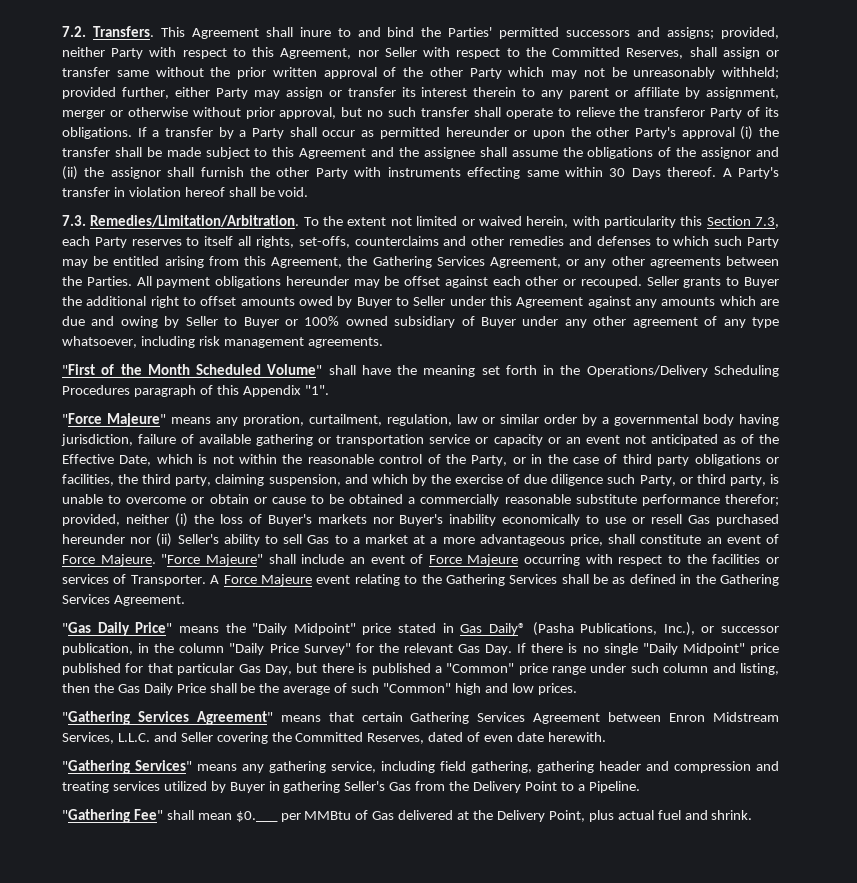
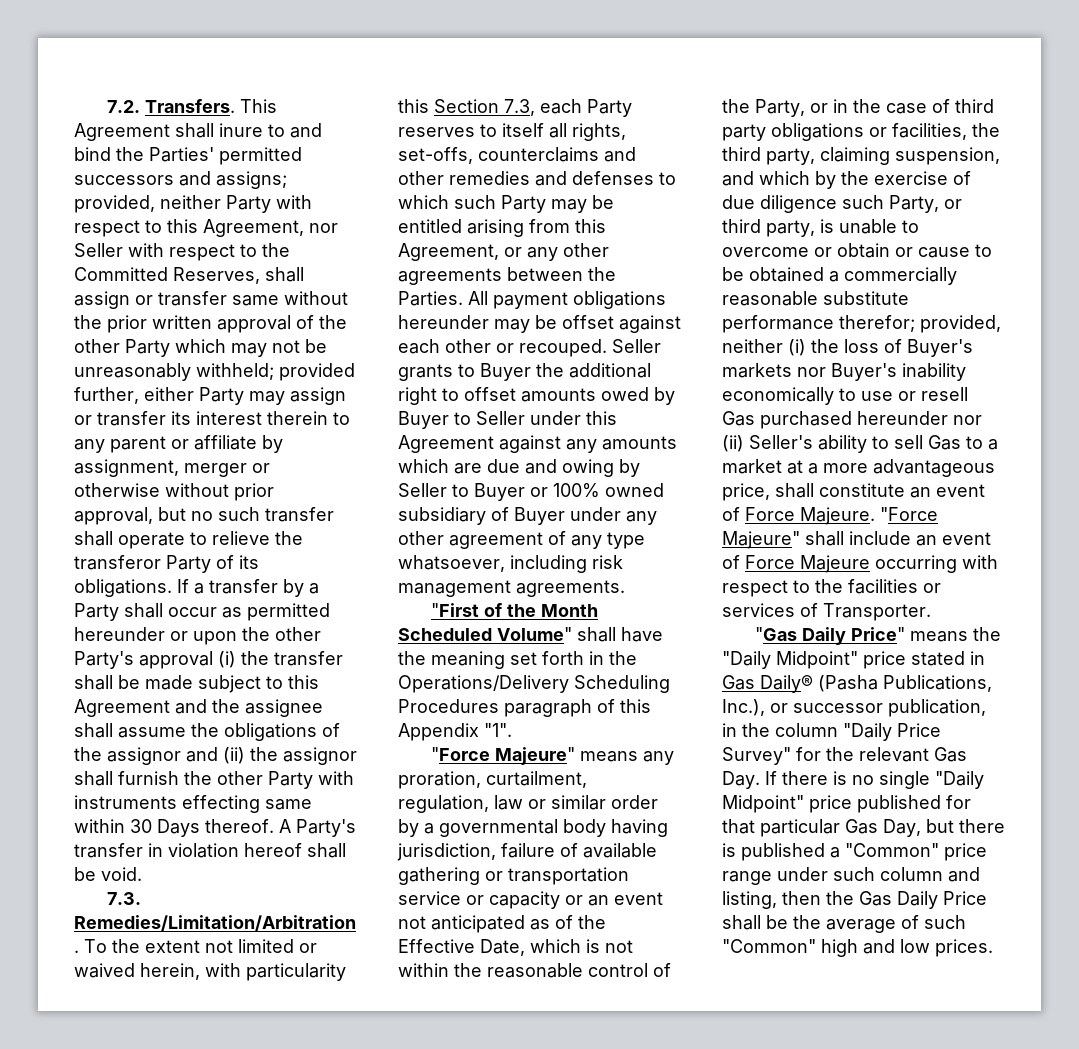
[347,256,561,268] the Gathering Services Agreement, -> (499, 252) none
[210,574,780,586] [62,594,185,606] A Force Majeure event relating to the Gathering Services shall be as defined in the Gathering Services Agreement. -> (931, 612) none
[62,711,779,725] [62,732,606,744] [62,760,779,774] [62,781,640,793] [62,809,753,823] // "Gathering Services Agreement" means that certain Gathering Services Agreement between Enron Midstream Services, L.L.C. and Seller covering the Committed Reserves, dated of even date herewith. // "Gathering Services" means any gathering service, including field gathering, gathering header and compression and treating services utilized by Buyer in gathering Seller's Gas from the Delivery Point to a Pipeline. // "Gathering Fee" shall mean $0.___ per MMBtu of Gas delivered at the Delivery Point, plus actual fuel and shrink. -> (993, 948) none

